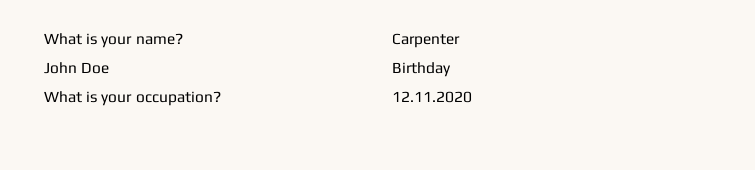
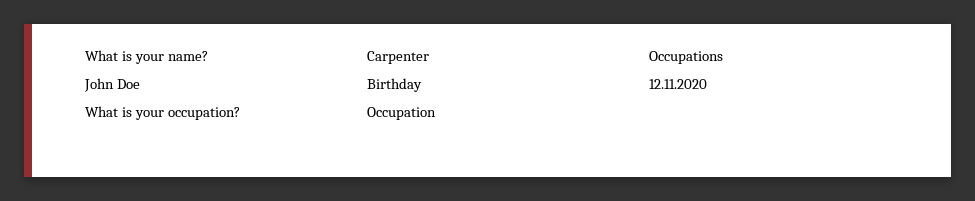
(451, 69) none -> [367,107,436,120] [649,51,723,64] // Occupation // Occupations

